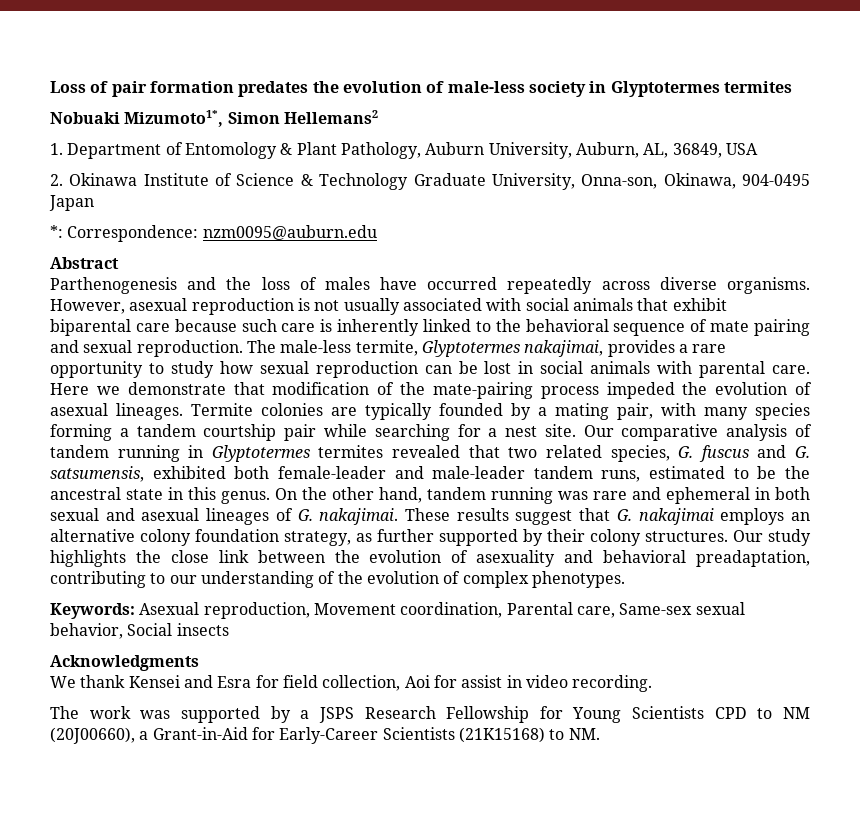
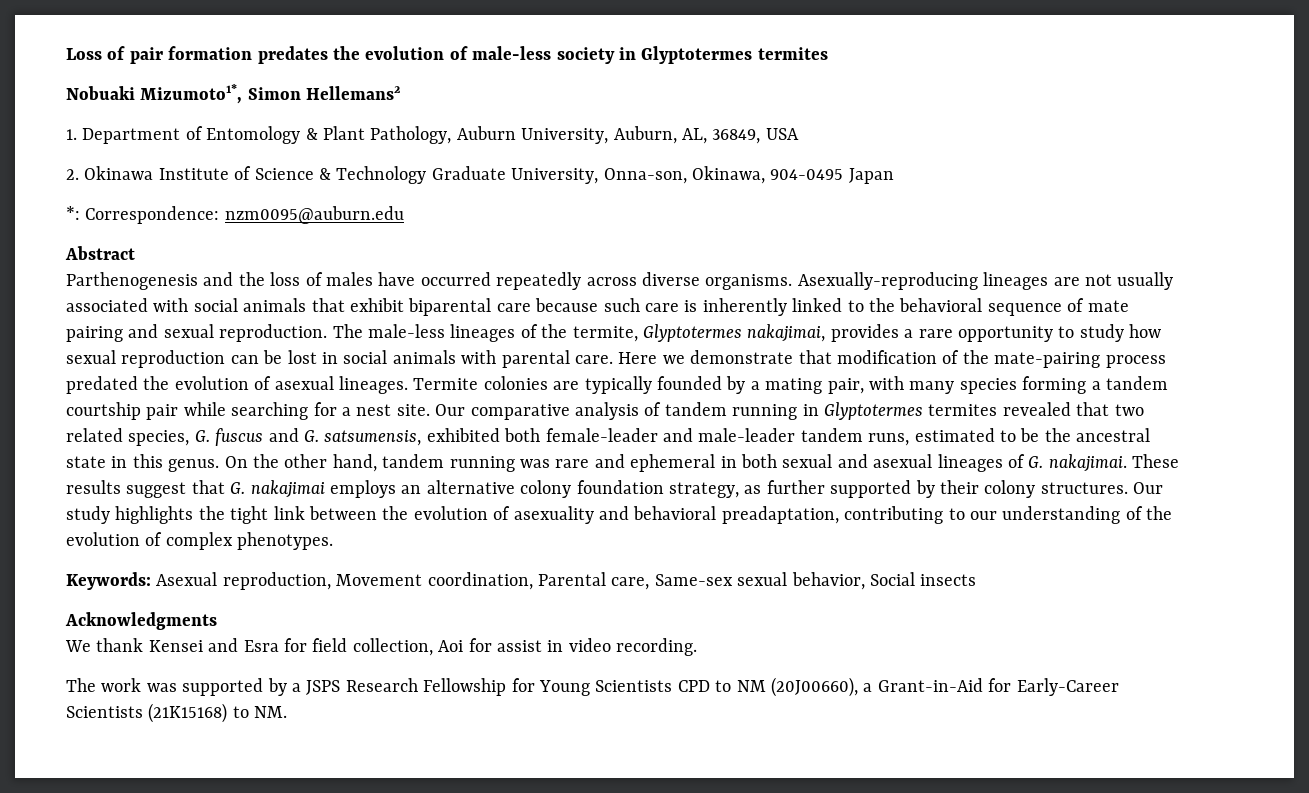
[50,298,310,315] However, asexual reproduction is -> [797,272,1080,290] Asexually-reproducing lineages are
(352, 346) none -> [450,324,568,342] lineages of the
[606,382,675,399] impeded -> [66,376,138,394] predated
[170,550,209,563] close -> [230,506,269,524] tight

